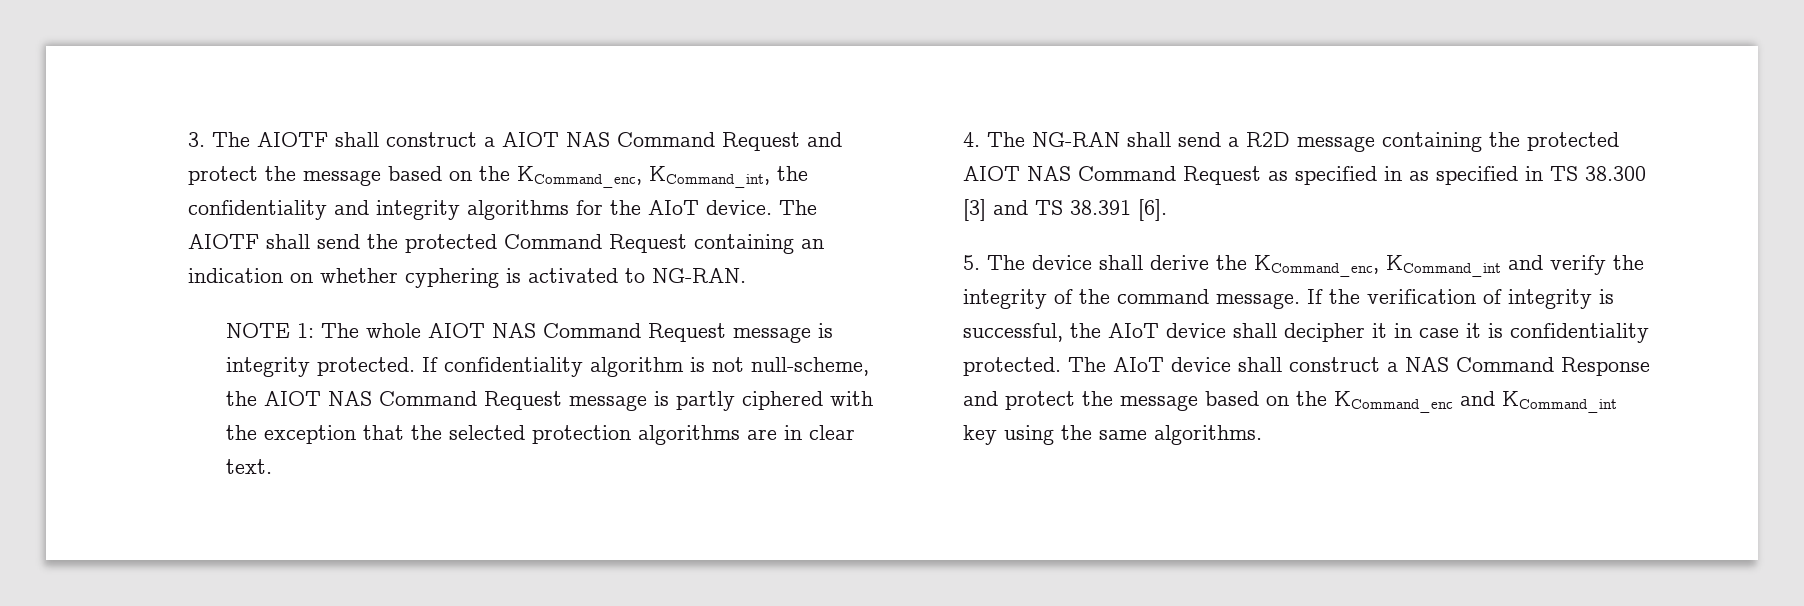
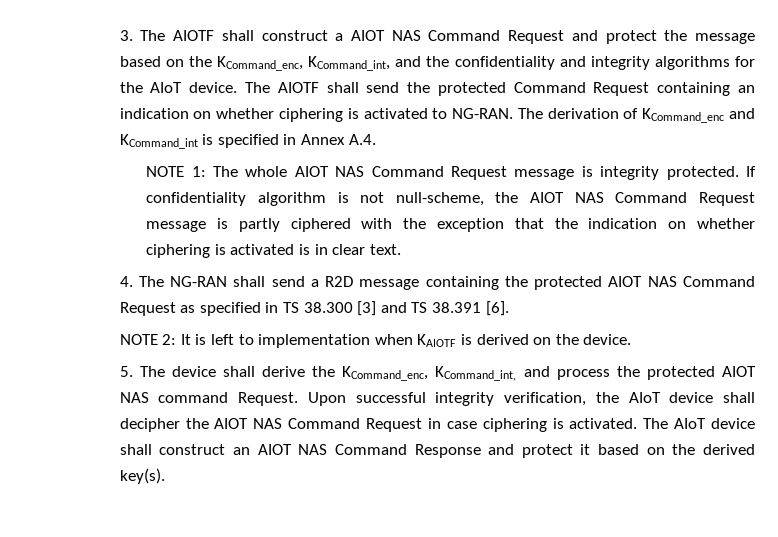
(771, 177) none -> [395,56,422,67] and
[405,268,500,288] cyphering -> [278,108,343,122] ciphering
(747, 275) none -> [517,108,755,123] [119,134,376,149] The derivation of KCommand_enc and KCommand_int is specified in Annex A.4.
[448,425,777,445] selected protection algorithms are -> [588,218,756,229] [146,244,311,258] indication on whether ciphering is activated is
[1409,166,1544,185] as specified in -> (279, 307) none
(1168, 210) none -> [119,334,632,348] // NOTE 2: It is left to implementation when KAIOTF is derived on the device.
[1386,255,1645,277] [963,289,1615,309] [963,323,1064,342] KCommand_int and verify the integrity of the command message. If the verification of integrity is successful, -> [435,366,756,381] [119,392,587,406] KCommand_int, and process the protected AIOT NAS command Request. Upon successful integrity verification,
[1372,323,1650,343] [963,357,1062,376] it in case it is confidentiality protected. -> [185,418,638,432] the AIOT NAS Command Request in case ciphering is activated.
[1387,362,1399,372] a -> [232,444,292,455] an AIOT
[1082,391,1618,413] [963,425,1263,445] the message based on the KCommand_enc and KCommand_int key using the same algorithms. -> [580,444,755,455] [119,468,165,484] it based on the derived key(s).

